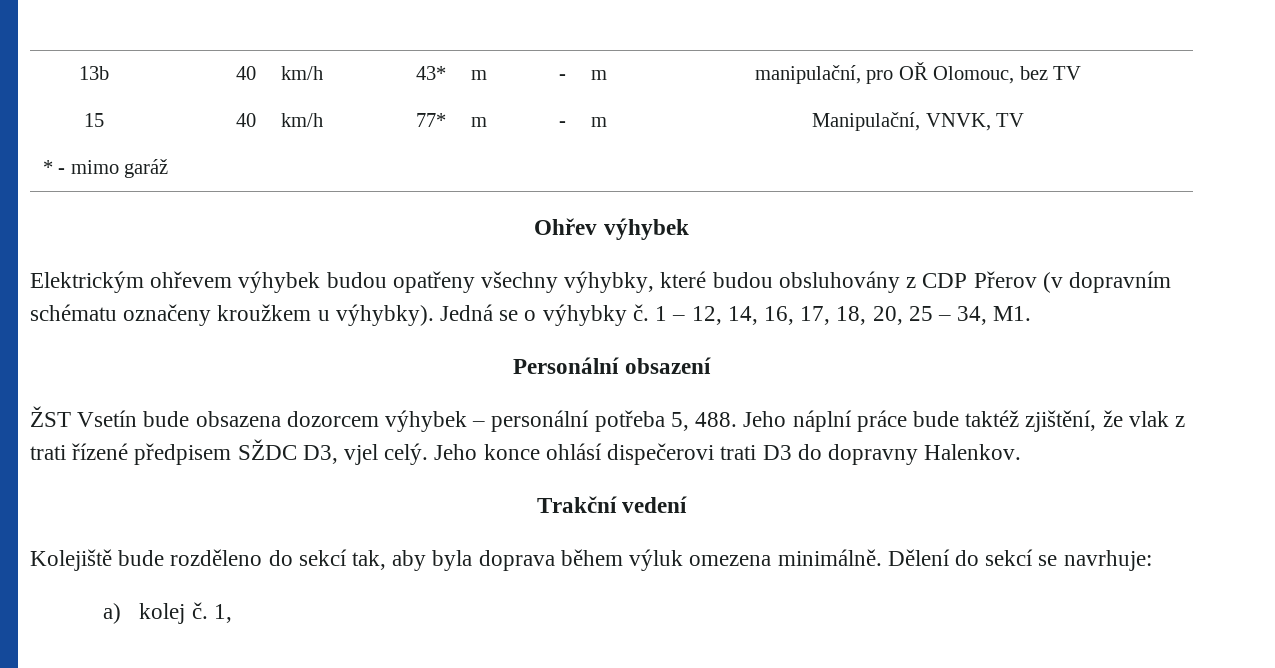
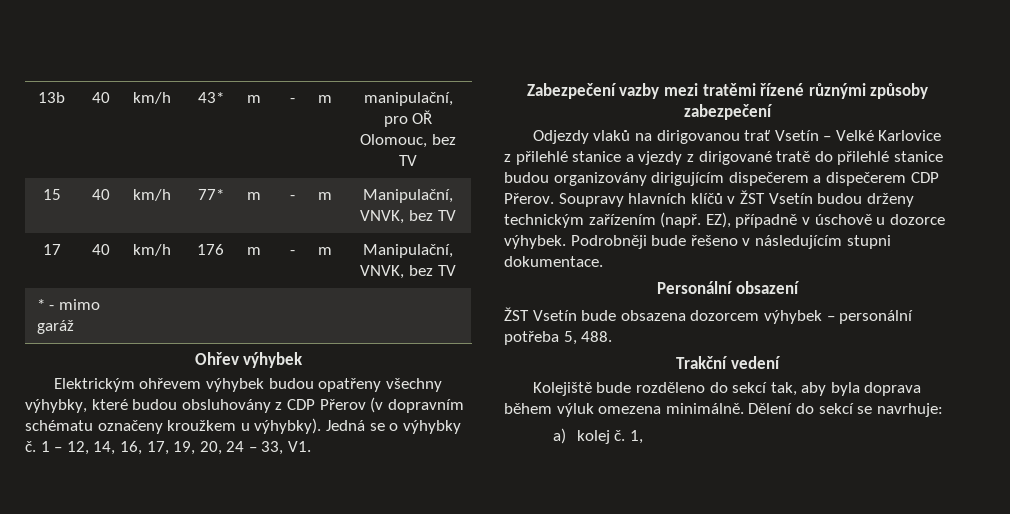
(991, 122) none -> [409,210,456,221] [42,244,61,255] [92,244,111,255] [132,244,171,256] [197,244,225,255] [246,247,261,255] [290,250,296,255] [317,247,332,255] [363,244,453,258] [360,265,433,279] bez TV // 17 | 40 | km/h | 176 | m | - | m | Manipulační, VNVK, bez
[836,306,1032,325] 18, 20, 25 – 34, M1. -> [173,441,312,455] [526,83,929,99] [684,104,773,120] [532,130,942,144] [504,151,943,165] [504,172,939,186] [504,190,914,207] [504,212,945,228] [504,235,891,249] [504,256,603,267] 19, 20, 24 – 33, V1. // Zabezpečení vazby mezi tratěmi řízené různými způsoby zabezpečení // Odjezdy vlaků na dirigovanou trať Vsetín – Velké Karlovice z přilehlé stanice a vjezdy z dirigované tratě do přilehlé stanice budou organizovány dirigujícím dispečerem a dispečerem CDP Přerov. Soupravy hlavních klíčů v ŽST Vsetín budou drženy technickým zařízením (např. EZ), případně v úschově u dozorce výhybek. Podrobněji bude řešeno v následujícím stupni dokumentace.
[743,410,1185,432] [30,439,1022,465] Jeho náplní práce bude taktéž zjištění, že vlak z trati řízené předpisem SŽDC D3, vjel celý. Jeho konce ohlásí dispečerovi trati D3 do dopravny Halenkov. -> (613, 336) none

